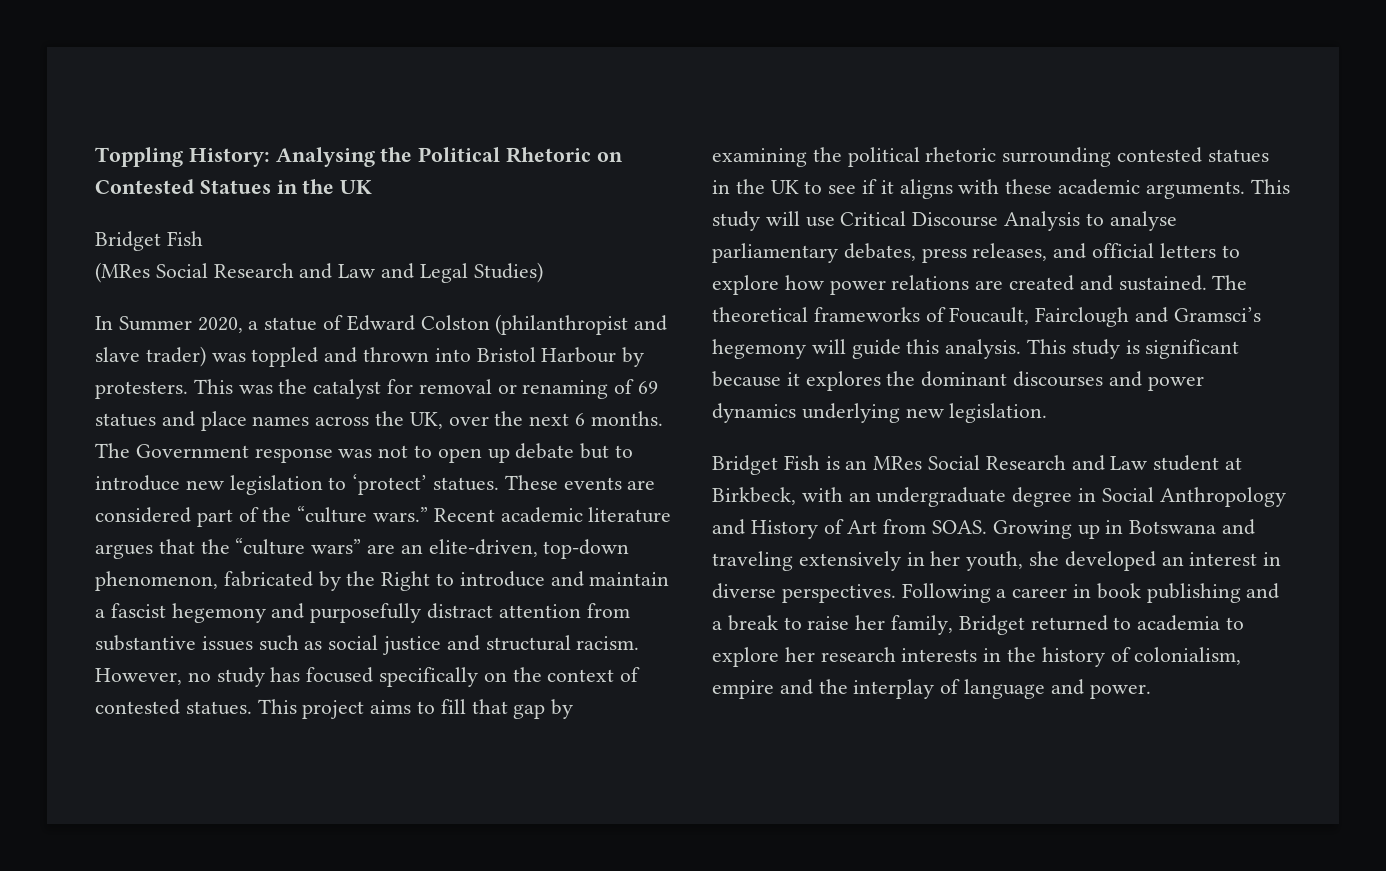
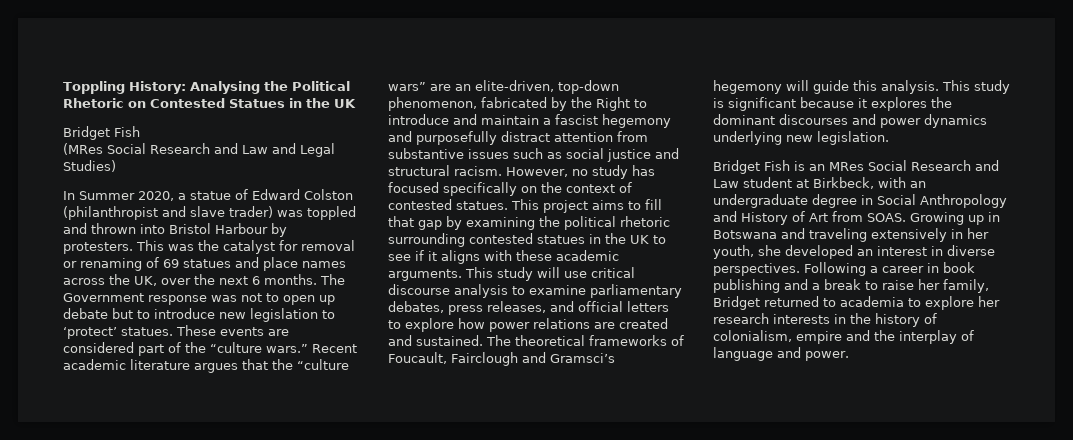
[840,211,1177,231] Critical Discourse Analysis to analyse -> [591,267,635,278] [388,284,586,298] critical discourse analysis to examine

